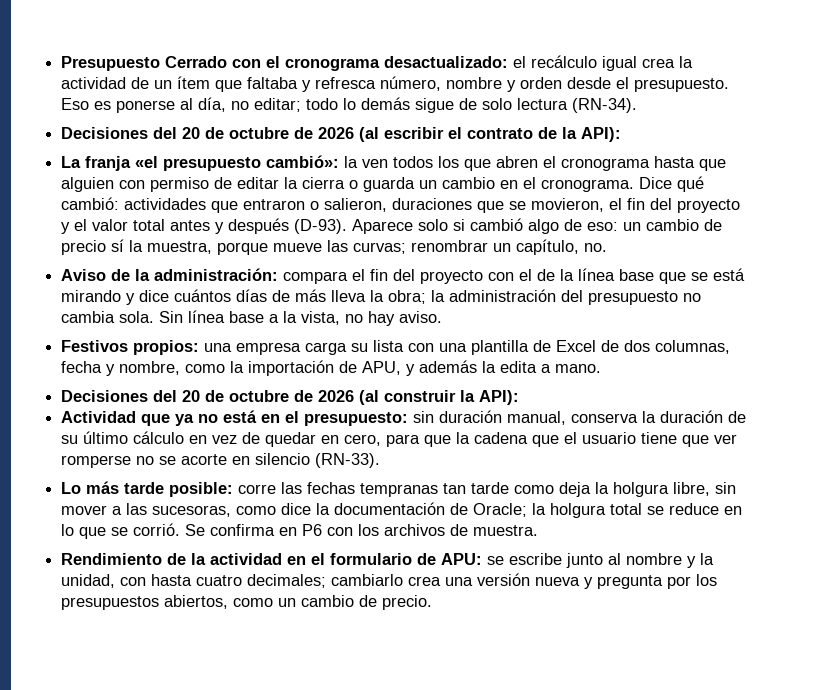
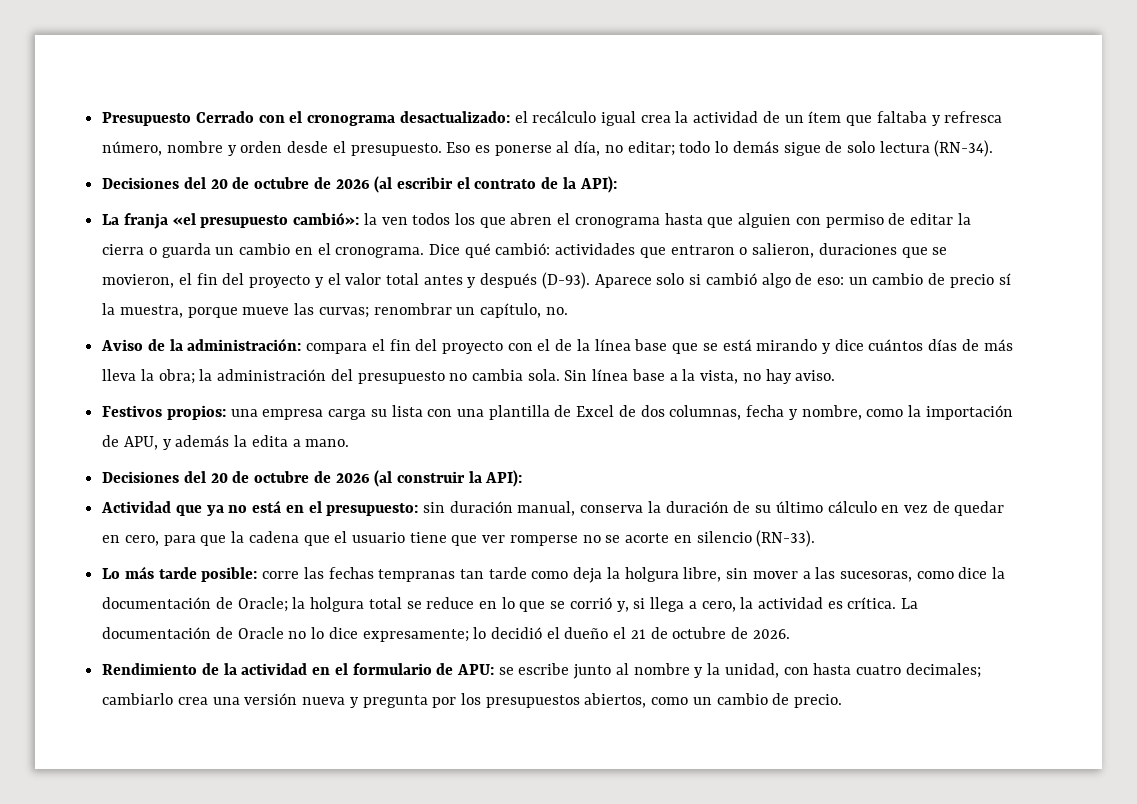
[132,523,538,536] corrió. Se confirma en P6 con los archivos de muestra. -> [569,597,919,612] [102,627,790,642] corrió y, si llega a cero, la actividad es crítica. La documentación de Oracle no lo dice expresamente; lo decidió el dueño el 21 de octubre de 2026.

